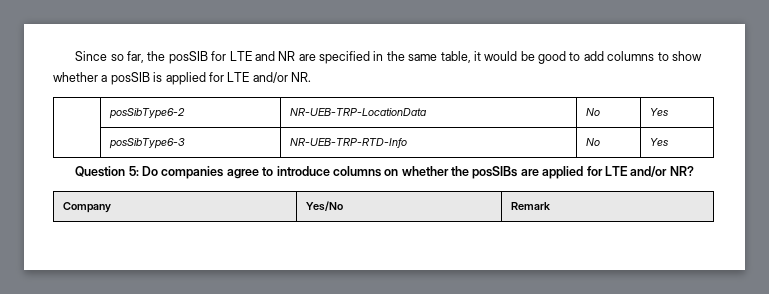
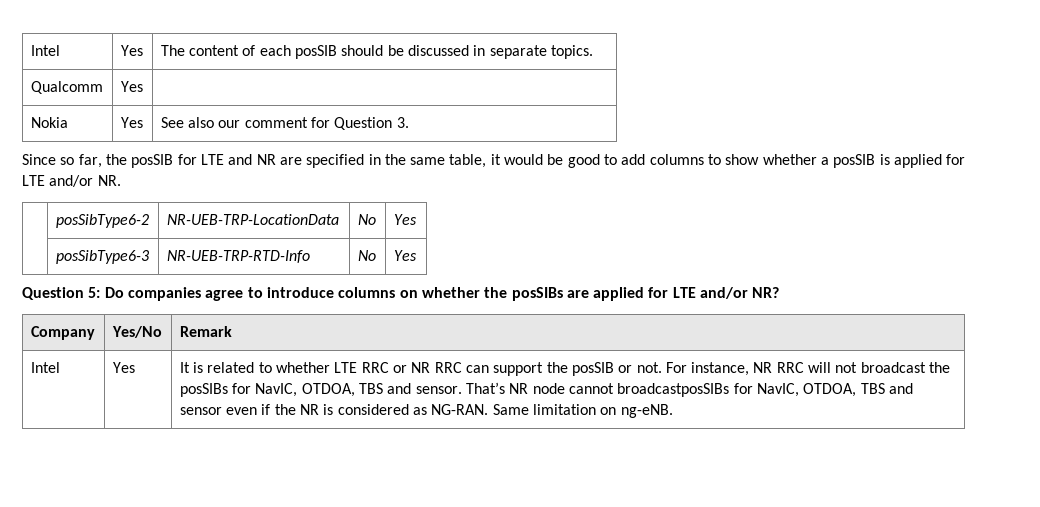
(75, 56) none -> [30,45,60,56] [120,45,143,56] [160,45,593,59] [30,81,103,94] [120,81,143,92] [30,117,68,128] [120,117,143,128] [160,117,409,130] Intel | Yes | The content of each posSIB should be discussed in separate topics. // Qualcomm | Yes | // Nokia | Yes | See also our comment for Question 3. //
(550, 206) none -> [30,362,60,373] [112,362,135,373] [179,362,951,376] [179,382,913,397] [179,404,673,418] // Intel | Yes | It is related to whether LTE RRC or NR RRC can support the posSIB or not. For instance, NR RRC will not broadcast the posSIBs for NavIC, OTDOA, TBS and sensor. That’s NR node cannot broadcastposSIBs for NavIC, OTDOA, TBS and sensor even if the NR is considered as NG-RAN. Same limitation on ng-eNB.

